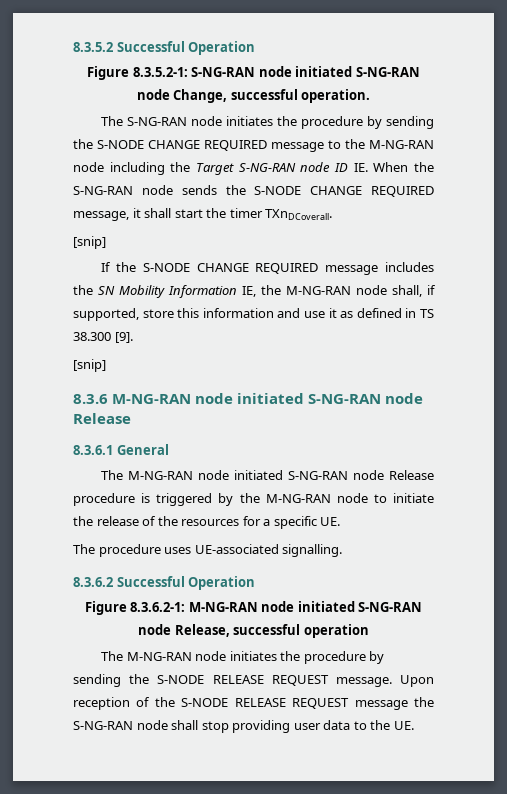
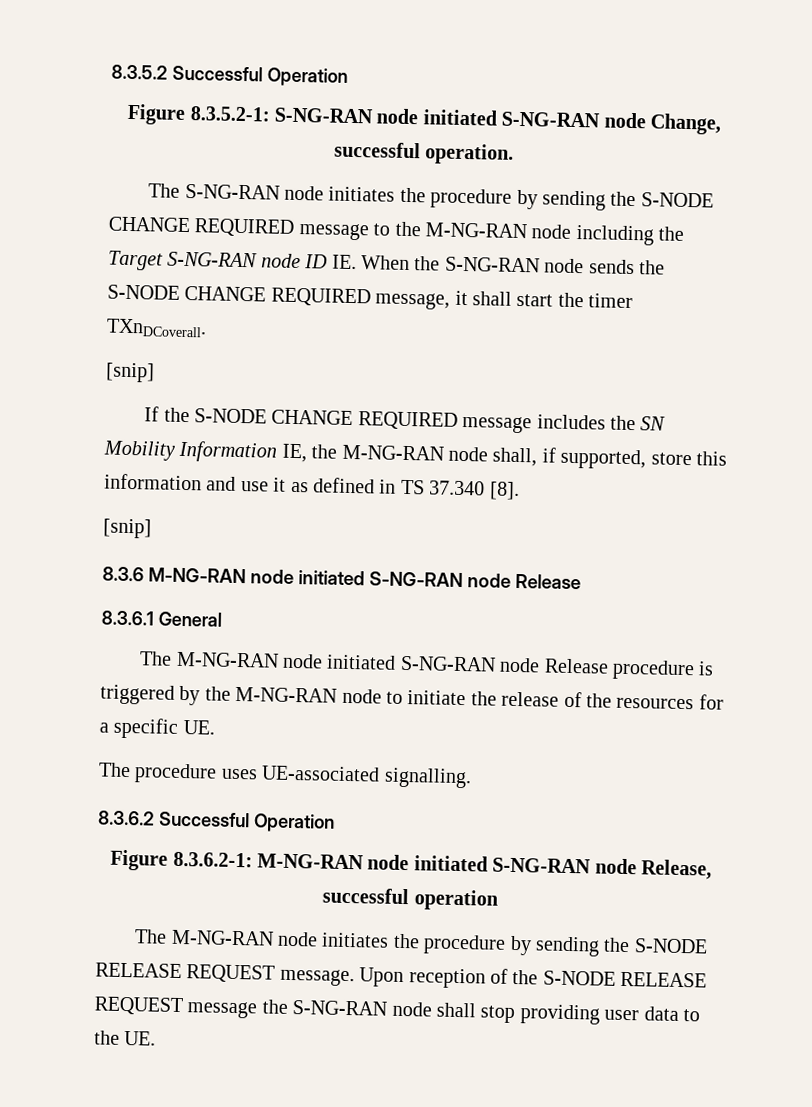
[73,332,133,343] 38.300 [9]. -> [429,480,520,501] 37.340 [8].

